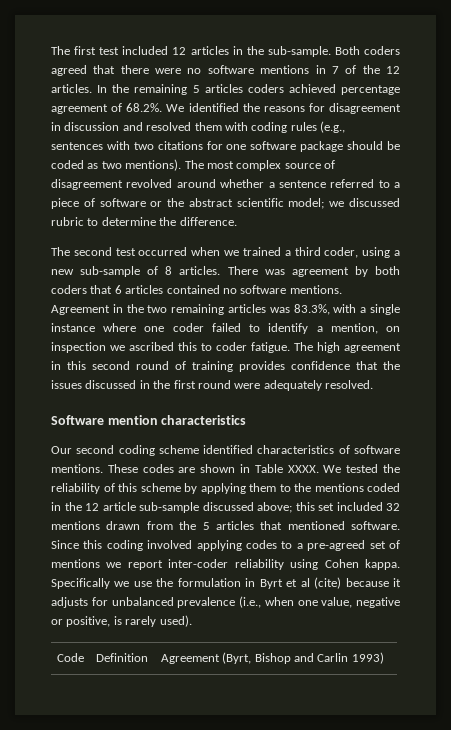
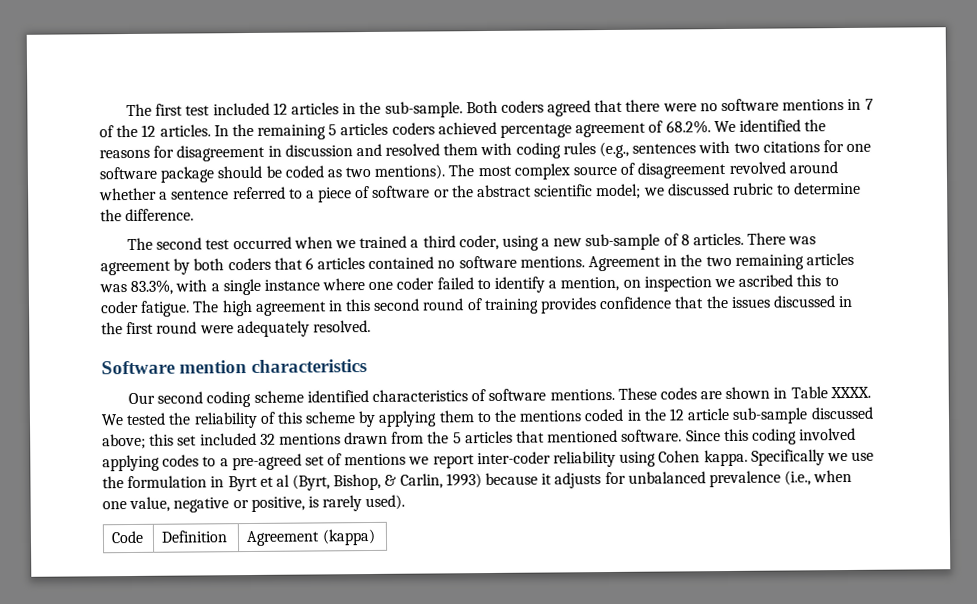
[314,577,342,589] (cite) -> [292,473,482,491] (Byrt, Bishop, & Carlin, 1993)
[222,652,384,664] (Byrt, Bishop and Carlin 1993) -> [321,528,376,546] (kappa)

